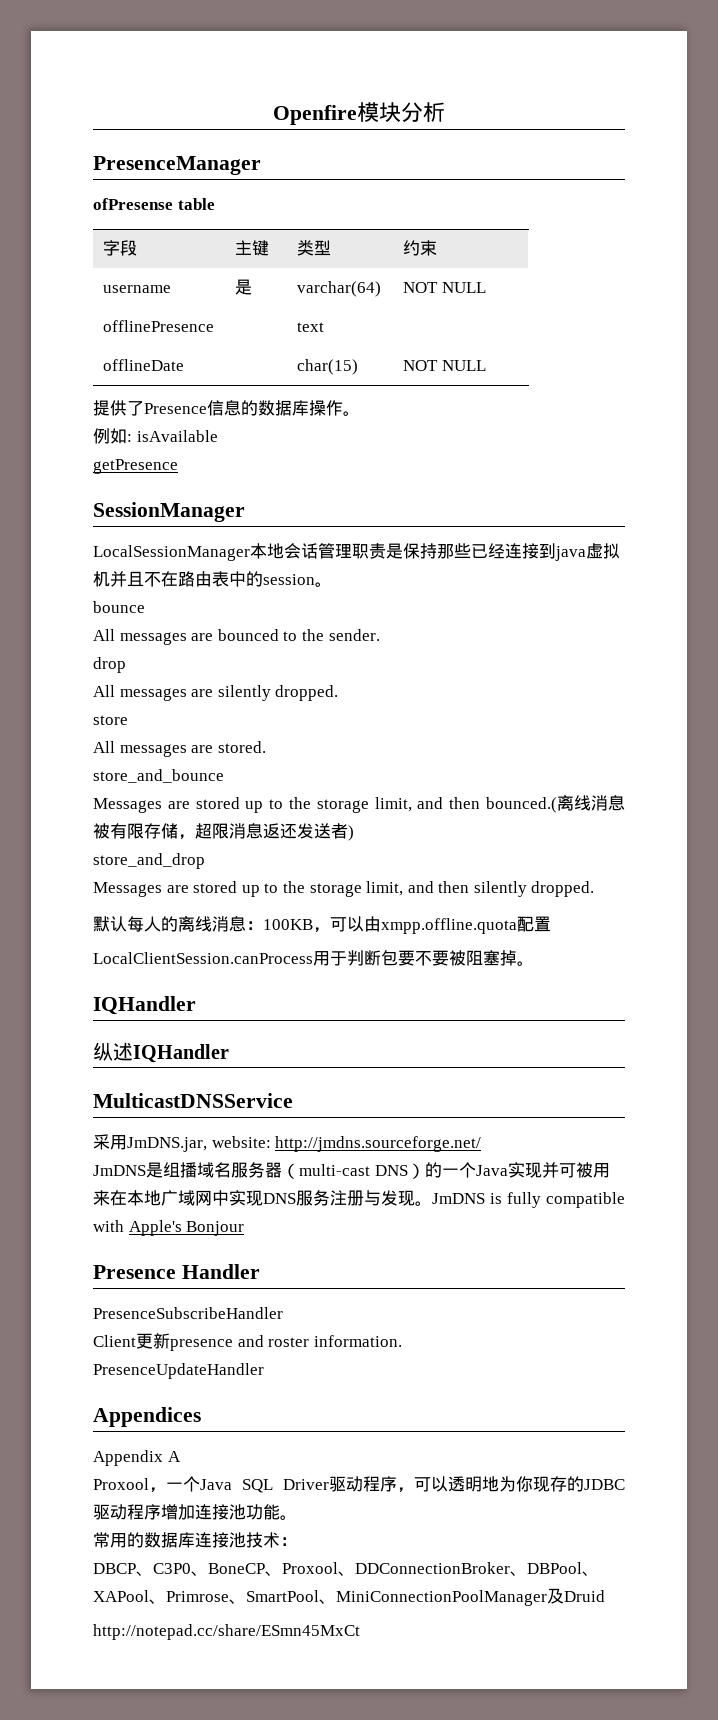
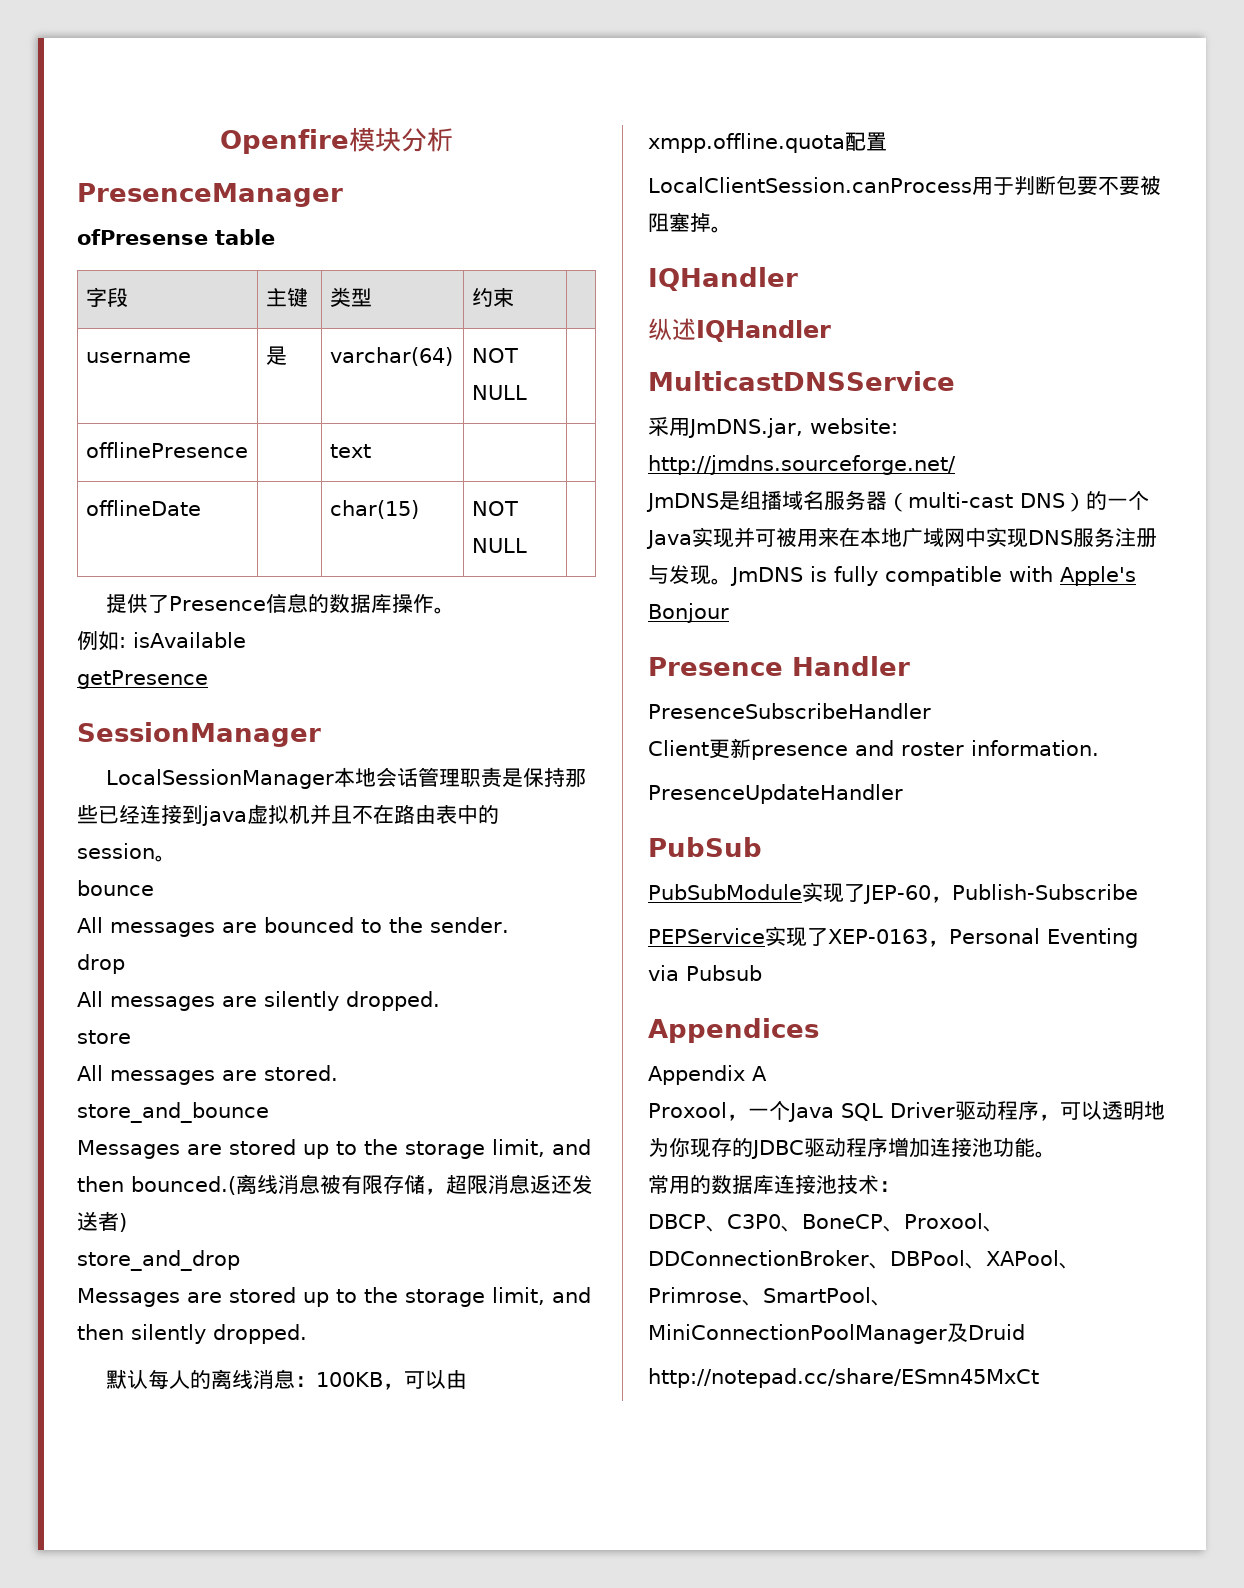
(264, 1371) none -> [648,837,762,857] [648,882,1138,904] [648,926,1138,948] [648,965,762,981] // PubSub // PubSubModule实现了JEP-60，Publish-Subscribe // PEPService实现了XEP-0163，Personal Eventing via Pubsub

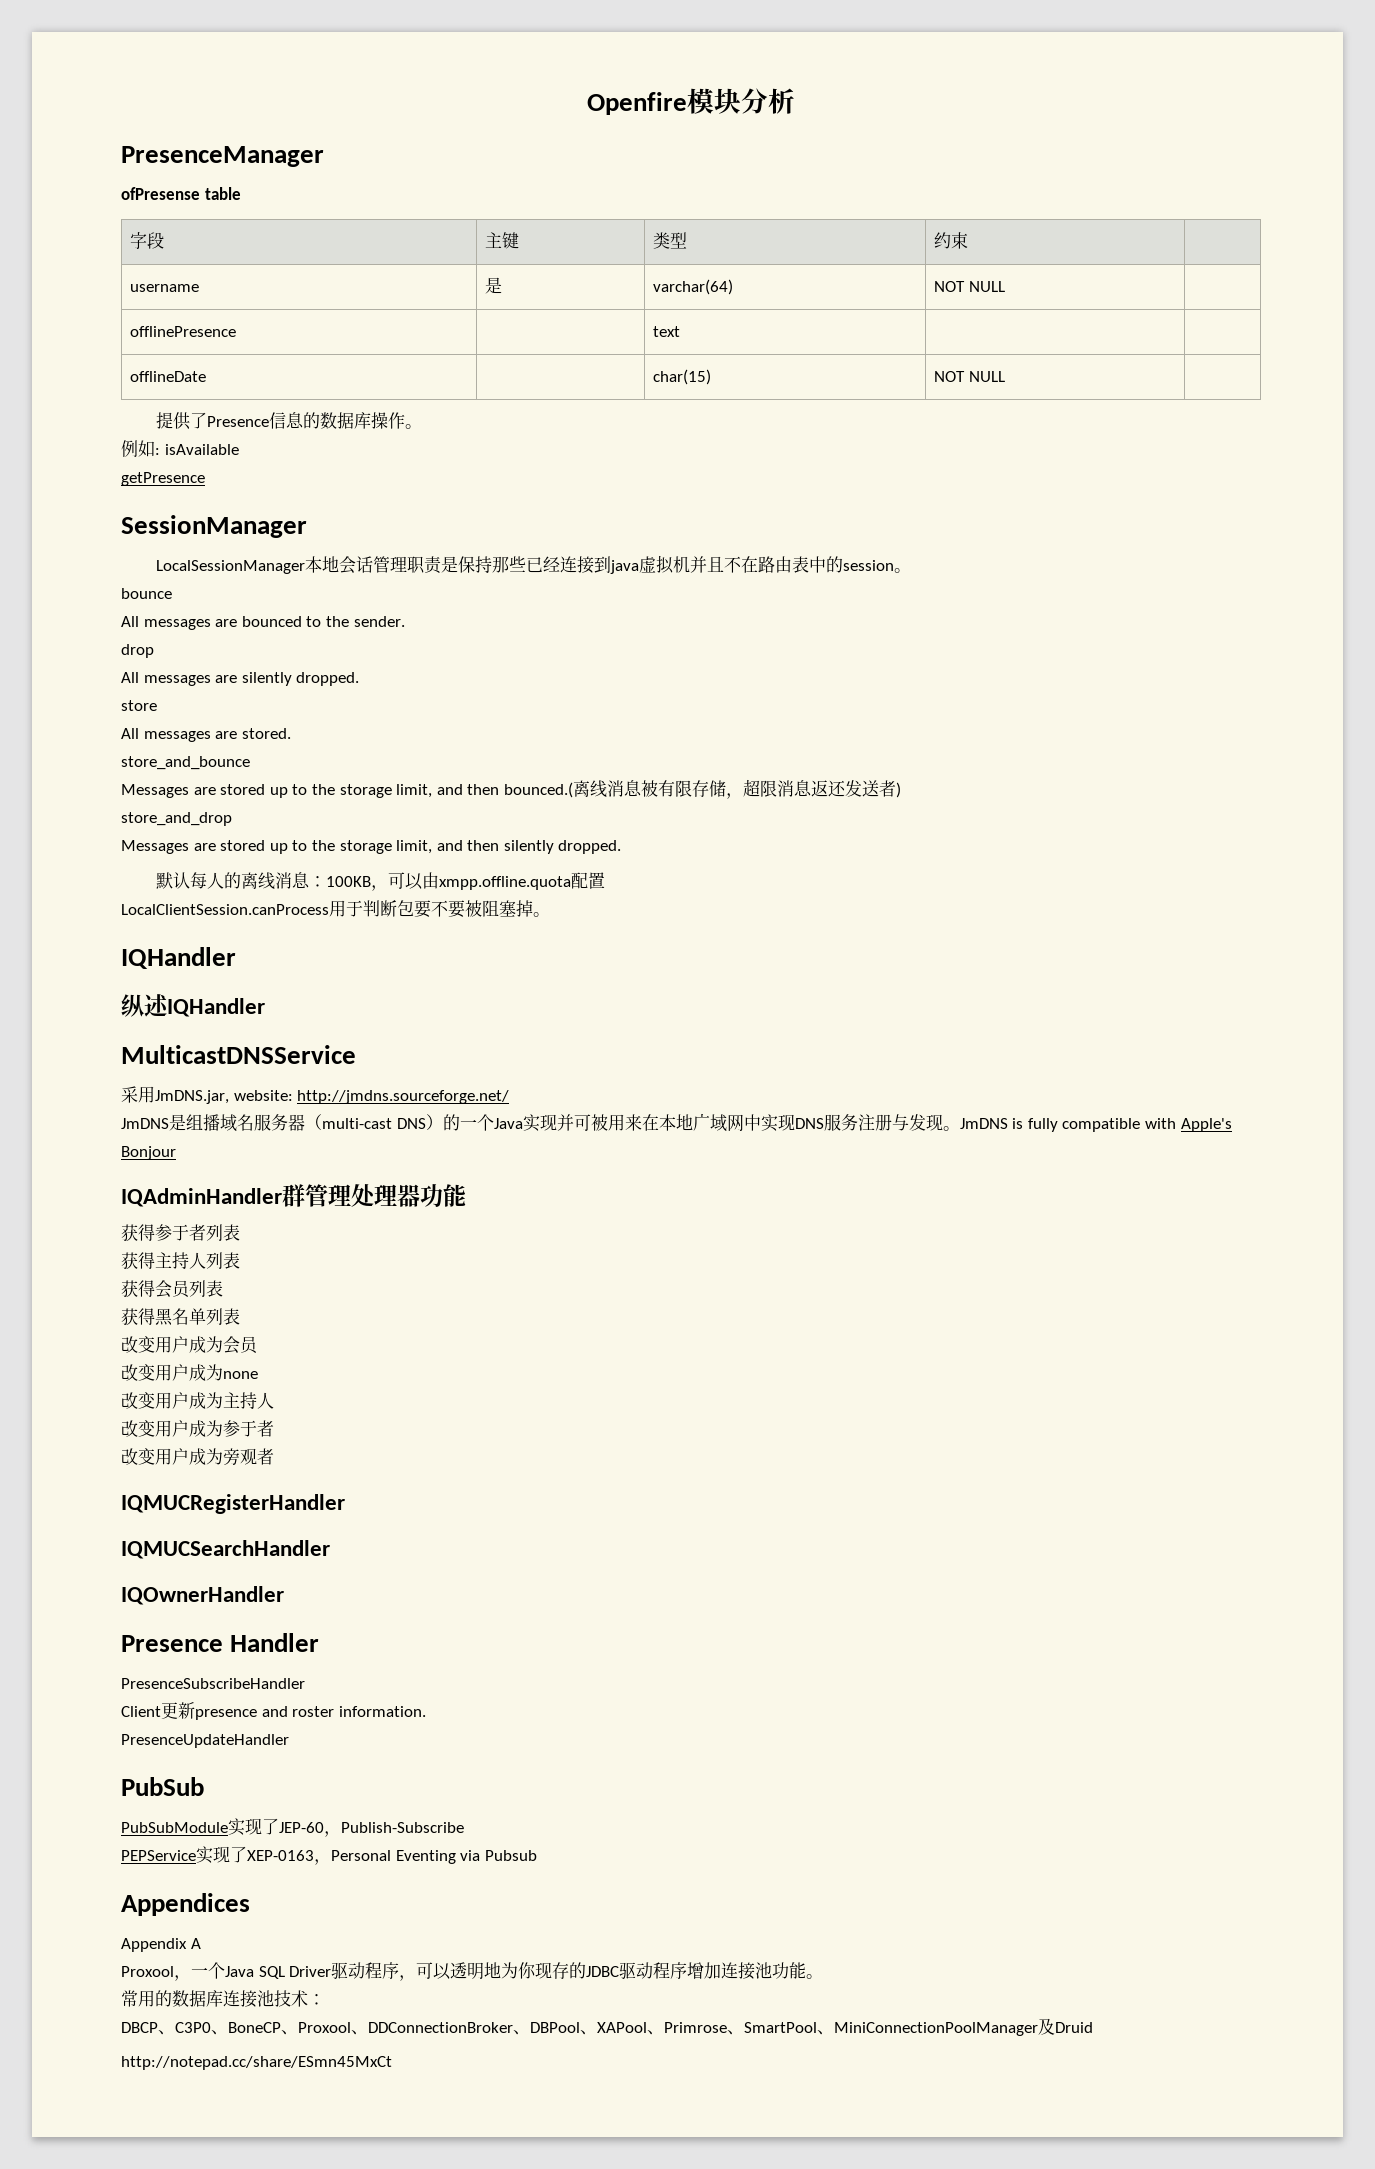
(729, 613) none -> [121,1184,466,1207] [121,1224,240,1241] [121,1252,240,1269] [121,1280,223,1298] [121,1308,240,1326] [121,1336,259,1354] [121,1364,258,1381] [121,1392,274,1409] [121,1420,274,1437] [121,1448,274,1466] [121,1494,345,1514] [121,1540,330,1559] [121,1586,284,1605] // IQAdminHandler群管理处理器功能 // 获得参于者列表 // 获得主持人列表 // 获得会员列表 // 获得黑名单列表 // 改变用户成为会员 // 改变用户成为none // 改变用户成为主持人 // 改变用户成为参于者 // 改变用户成为旁观者 // IQMUCRegisterHandler // IQMUCSearchHandler // IQOwnerHandler

